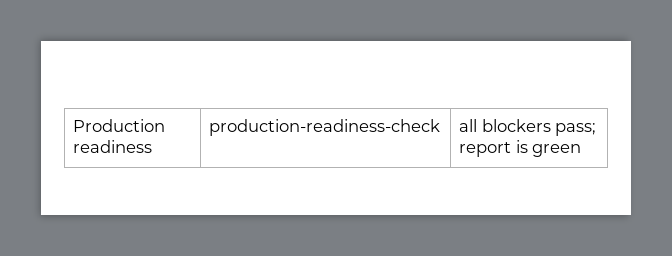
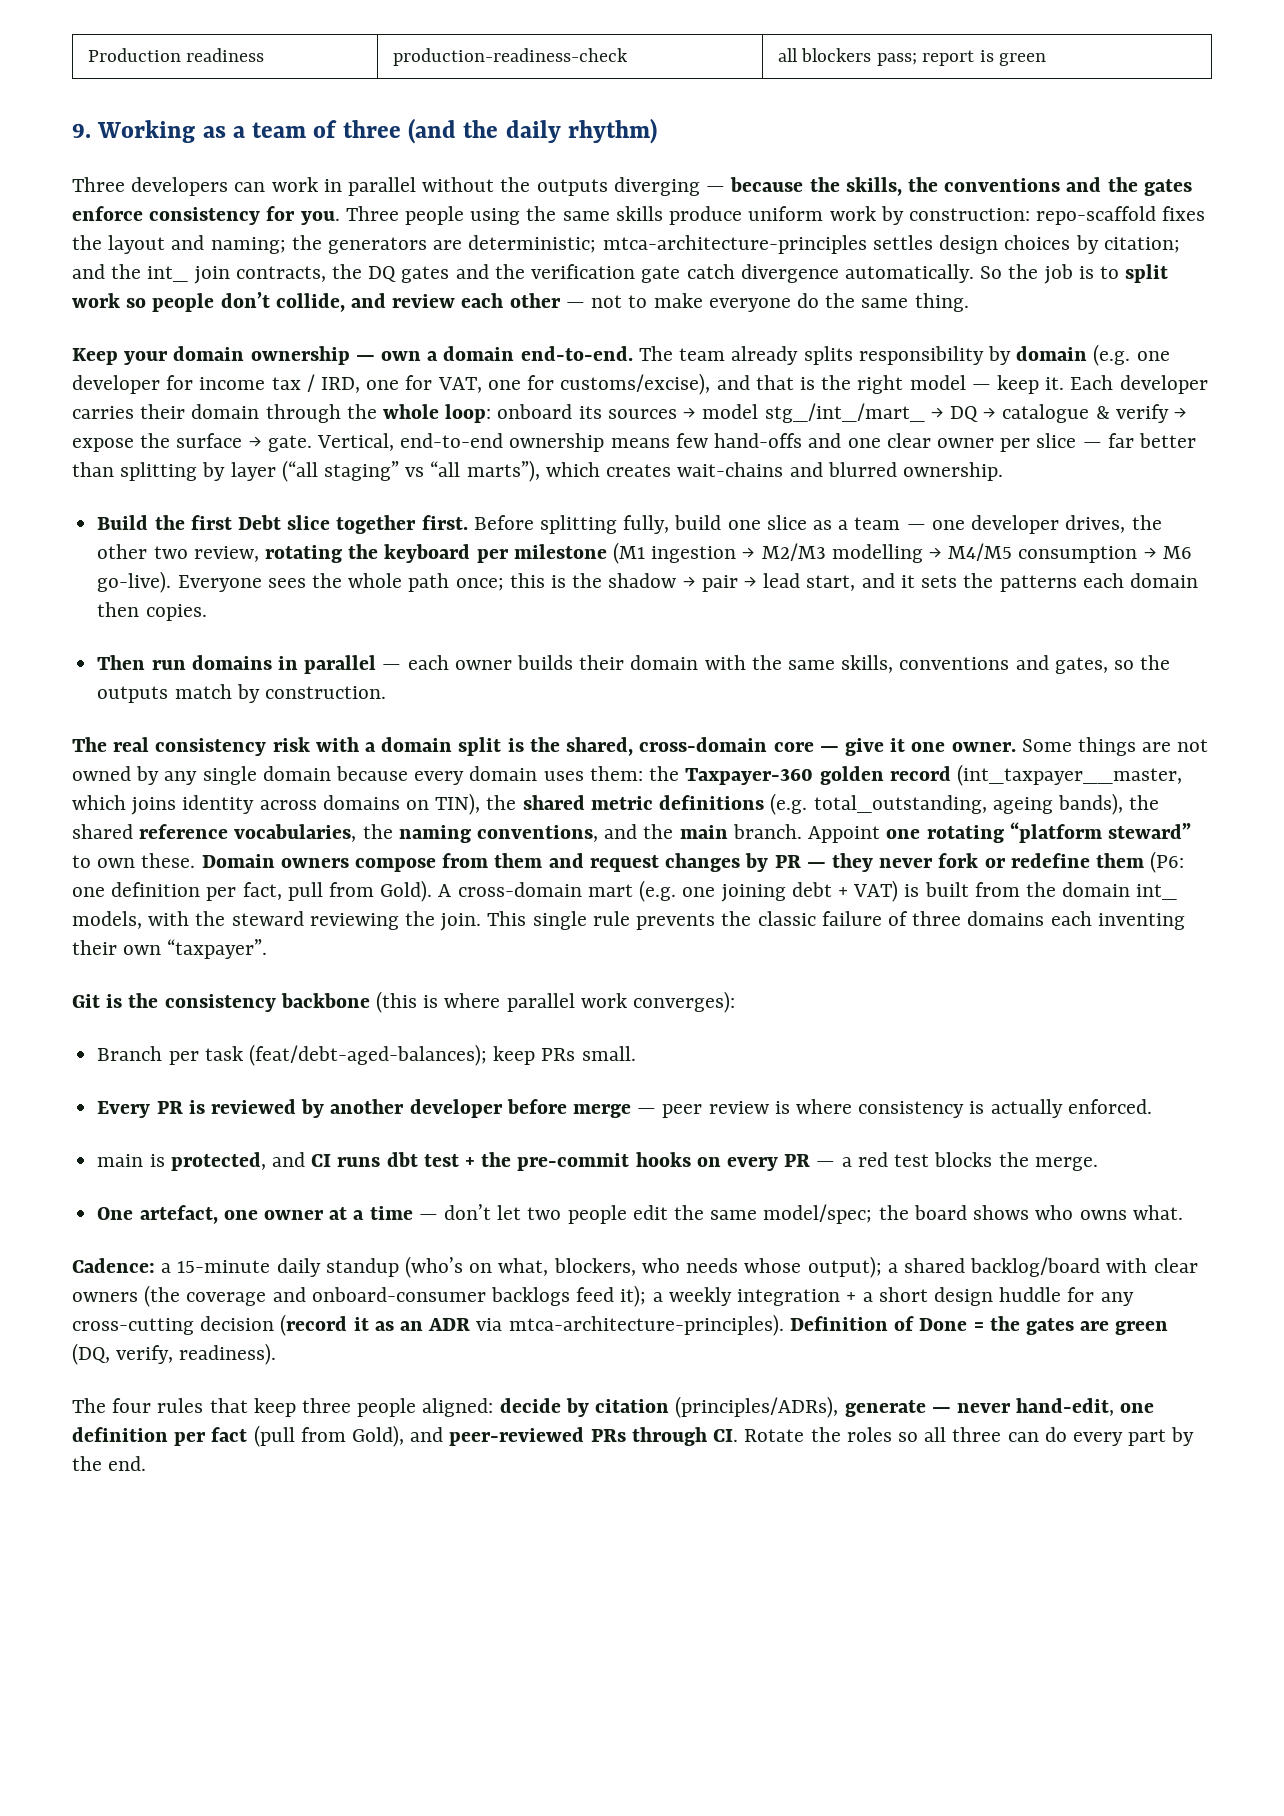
(582, 150) none -> [72,118,657,144] [72,177,1192,196] [72,206,1206,225] [72,235,1180,254] [72,264,1169,284] [72,292,969,312] [72,344,1170,366] [72,373,1208,395] [72,403,1187,423] [72,433,1196,452] [72,460,1003,482] [97,515,1162,534] [97,542,1192,564] [97,571,1198,593] [97,602,207,621] [97,655,1171,674] [97,684,386,703] [72,737,1209,756] [72,764,1182,786] [72,793,1160,815] [72,822,1191,843] [72,851,1185,873] [72,880,1178,902] [72,911,1185,931] [72,939,268,959] [72,991,736,1013] [97,1044,636,1066] [97,1099,1152,1118] [97,1152,1098,1171] [97,1204,1183,1224] [72,1256,1198,1278] [72,1285,1134,1307] [72,1314,1169,1336] [72,1343,277,1365] [72,1396,1155,1418] [72,1425,1195,1447] [72,1456,147,1471] // 9. Working as a team of three (and the daily rhythm) // Three developers can work in parallel without the outputs diverging — because the skills, the conventions and the gates enforce consistency for you. Three people using the same skills produce uniform work by construction: repo-scaffold fixes the layout and naming; the generators are deterministic; mtca-architecture-principles settles design choices by citation; and the int_ join contracts, the DQ gates and the verification gate catch divergence automatically. So the job is to split work so people don’t collide, and review each other — not to make everyone do the same thing. // Keep your domain ownership — own a domain end-to-end. The team already splits responsibility by domain (e.g. one developer for income tax / IRD, one for VAT, one for customs/excise), and that is the right model — keep it. Each developer carries their domain through the whole loop: onboard its sources → model stg_/int_/mart_ → DQ → catalogue & verify → expose the surface → gate. Vertical, end-to-end ownership means few hand-offs and one clear owner per slice — far better than splitting by layer (“all staging” vs “all marts”), which creates wait-chains and blurred ownership. // Build the first Debt slice together first. Before splitting fully, build one slice as a team — one developer drives, the other two review, rotating the keyboard per milestone (M1 ingestion → M2/M3 modelling → M4/M5 consumption → M6 go-live). Everyone sees the whole path once; this is the shadow → pair → lead start, and it sets the patterns each domain then copies. // Then run domains in parallel — each owner builds their domain with the same skills, conventions and gates, so the outputs match by construction. // The real consistency risk with a domain split is the shared, cross-domain core — give it one owner. Some things are not owned by any single domain because every domain uses them: the Taxpayer-360 golden record (int_taxpayer__master, which joins identity across domains on TIN), the shared metric definitions (e.g. total_outstanding, ageing bands), the shared reference vocabularies, the naming conventions, and the main branch. Appoint one rotating “platform steward” to own these. Domain owners compose from them and request changes by PR — they never fork or redefine them (P6: one definition per fact, pull from Gold). A cross-domain mart (e.g. one joining debt + VAT) is built from the domain int_ models, with the steward reviewing the join. This single rule prevents the classic failure of three domains each inventing their own “taxpayer”. // Git is the consistency backbone (this is where parallel work converges): // Branch per task (feat/debt-aged-balances); keep PRs small. // Every PR is reviewed by another developer before merge — peer review is where consistency is actually enforced. // main is protected, and CI runs dbt test + the pre-commit hooks on every PR — a red test blocks the merge. // One artefact, one owner at a time — don’t let two people edit the same model/spec; the board shows who owns what. // Cadence: a 15-minute daily standup (who’s on what, blockers, who needs whose output); a shared backlog/board with clear owners (the coverage and onboard-consumer backlogs feed it); a weekly integration + a short design huddle for any cross-cutting decision (record it as an ADR via mtca-architecture-principles). Definition of Done = the gates are green (DQ, verify, readiness). // The four rules that keep three people aligned: decide by citation (principles/ADRs), generate — never hand-edit, one definition per fact (pull from Gold), and peer-reviewed PRs through CI. Rotate the roles so all three can do every part by the end.

